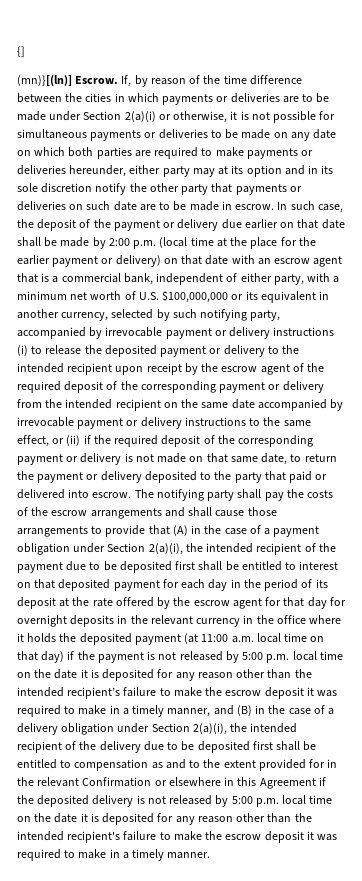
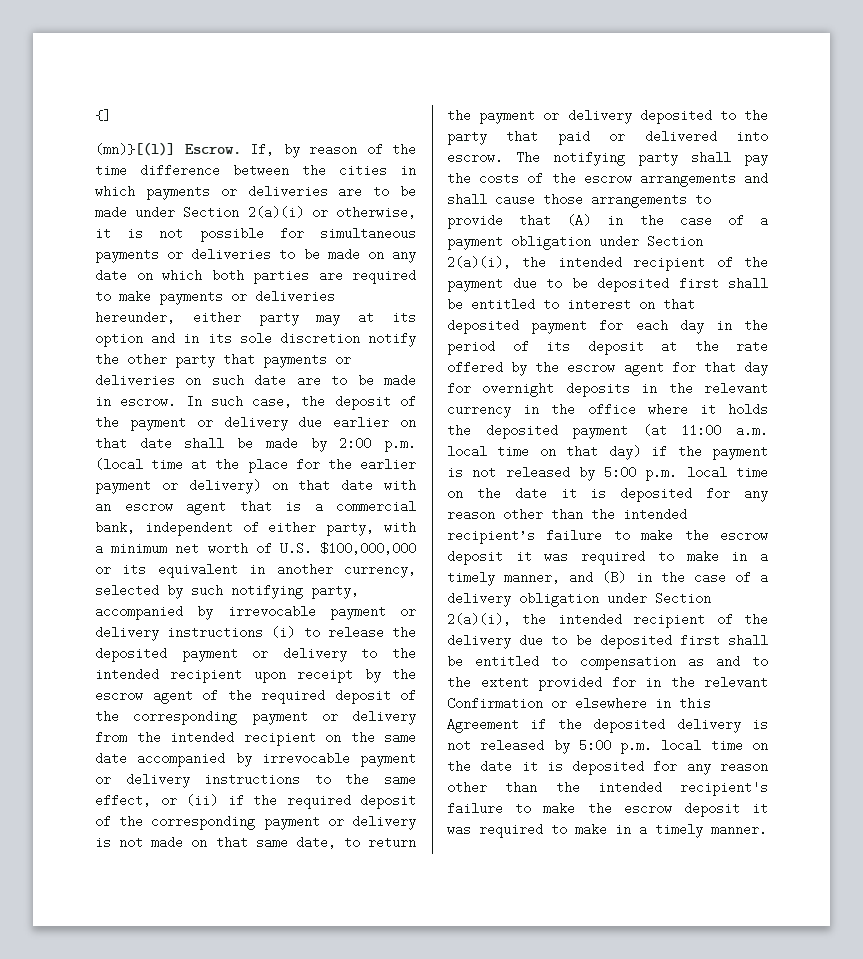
[17,75,72,86] (mn)}[(ln)] -> [95,142,175,156] (mn)}[(l)]

